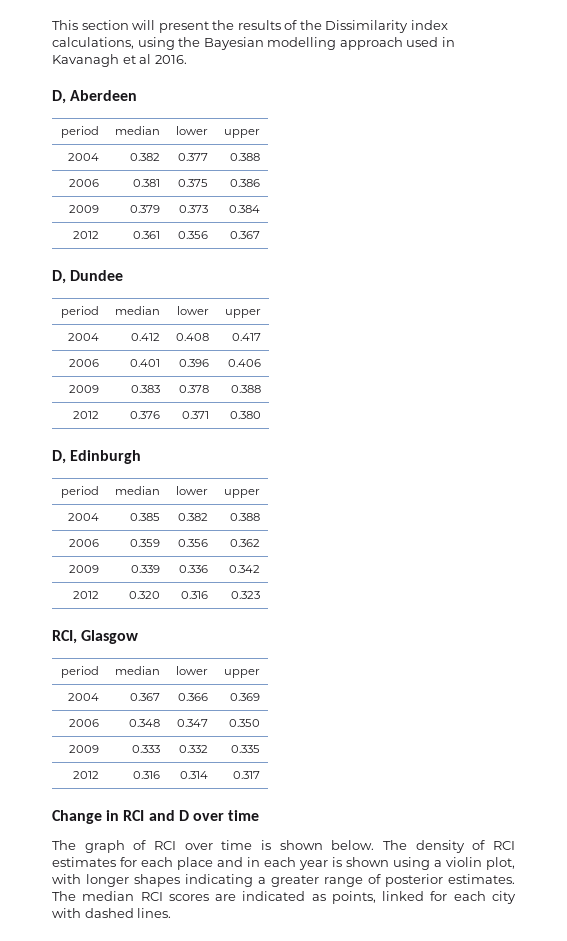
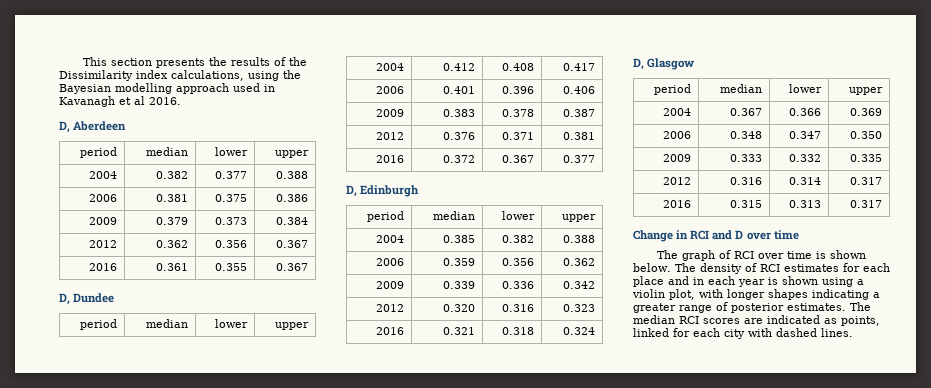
[132,20,209,33] will present -> [155,58,205,68] presents
(100, 235) none -> [155,240,188,248] [214,240,247,248] [275,240,308,248] [88,263,117,271] | 0.362 | 0.356 | 0.367 // 2016
[178,231,209,239] 0.356 -> [214,263,247,271] 0.355
[231,385,262,393] 0.388 -> [562,109,595,117] 0.387
[230,411,262,419] 0.380 -> [562,132,595,140] [375,155,404,163] [442,155,475,163] [501,155,534,163] [562,155,595,163] 0.381 // 2016 | 0.372 | 0.367 | 0.377
[52,630,77,644] // RCI, -> [375,327,404,335] [442,327,475,335] [501,327,534,335] [562,327,595,335] [633,58,644,70] // 2016 | 0.321 | 0.318 | 0.324 // D,
(261, 775) none -> [662,200,691,208] [729,200,762,208] [788,200,821,208] [849,200,882,208] // 2016 | 0.315 | 0.313 | 0.317

